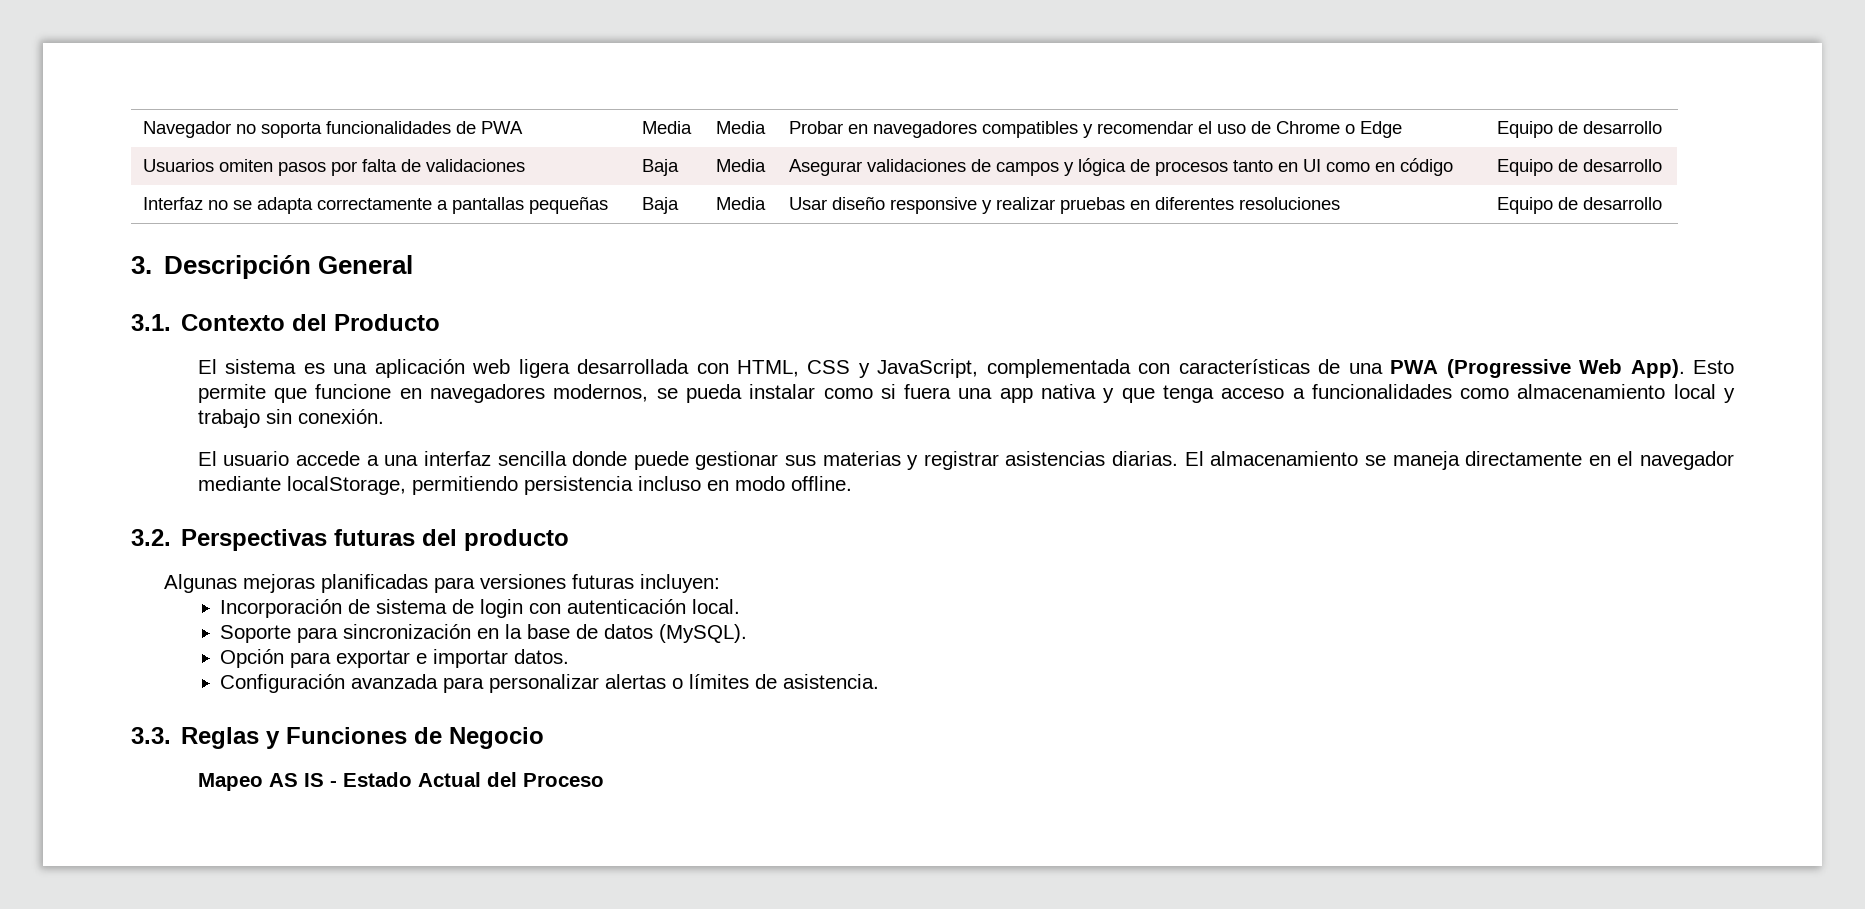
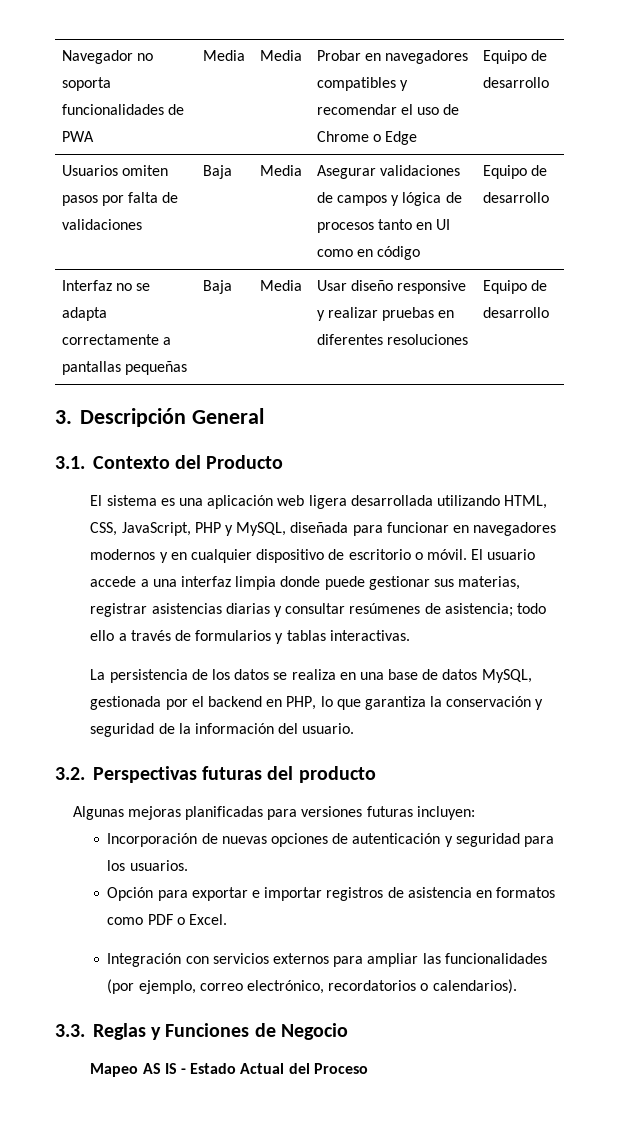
[696,359,1735,378] [197,384,1736,403] [197,409,384,428] con HTML, CSS y JavaScript, complementada con características de una PWA (Progressive Web App). Esto permite que funcione en navegadores modernos, se pueda instalar como si fuera una app nativa y que tenga acceso a funcionalidades como almacenamiento local y trabajo sin conexión. // -> [436,495,548,509] [90,522,557,536] [90,549,467,563] utilizando HTML, CSS, JavaScript, PHP y MySQL, diseñada para funcionar en navegadores modernos y en cualquier dispositivo de escritorio o móvil.
[497,451,567,466] sencilla -> [235,576,277,590] limpia
[822,451,1735,470] [197,476,852,495] materias y registrar asistencias diarias. El almacenamiento se maneja directamente en el navegador mediante localStorage, permitiendo persistencia incluso en modo offline. -> [458,576,521,590] [90,603,546,617] [90,630,410,644] [90,669,532,683] [90,696,544,710] [90,723,355,737] materias, registrar asistencias diarias y consultar resúmenes de asistencia; todo ello a través de formularios y tablas interactivas. // La persistencia de los datos se realiza en una base de datos MySQL, gestionada por el backend en PHP, lo que garantiza la conservación y seguridad de la información del usuario.
[376,599,741,618] [220,624,748,643] sistema de login con autenticación local. // Soporte para sincronización en la base de datos (MySQL). -> [221,833,554,847] [107,860,188,871] nuevas opciones de autenticación y seguridad para los usuarios.
[514,649,570,664] [220,674,880,693] datos. // Configuración avanzada para personalizar alertas o límites de asistencia. -> [326,887,556,901] [107,914,228,925] [107,953,547,967] [107,979,517,994] registros de asistencia en formatos como PDF o Excel. // Integración con servicios externos para ampliar las funcionalidades (por ejemplo, correo electrónico, recordatorios o calendarios).

